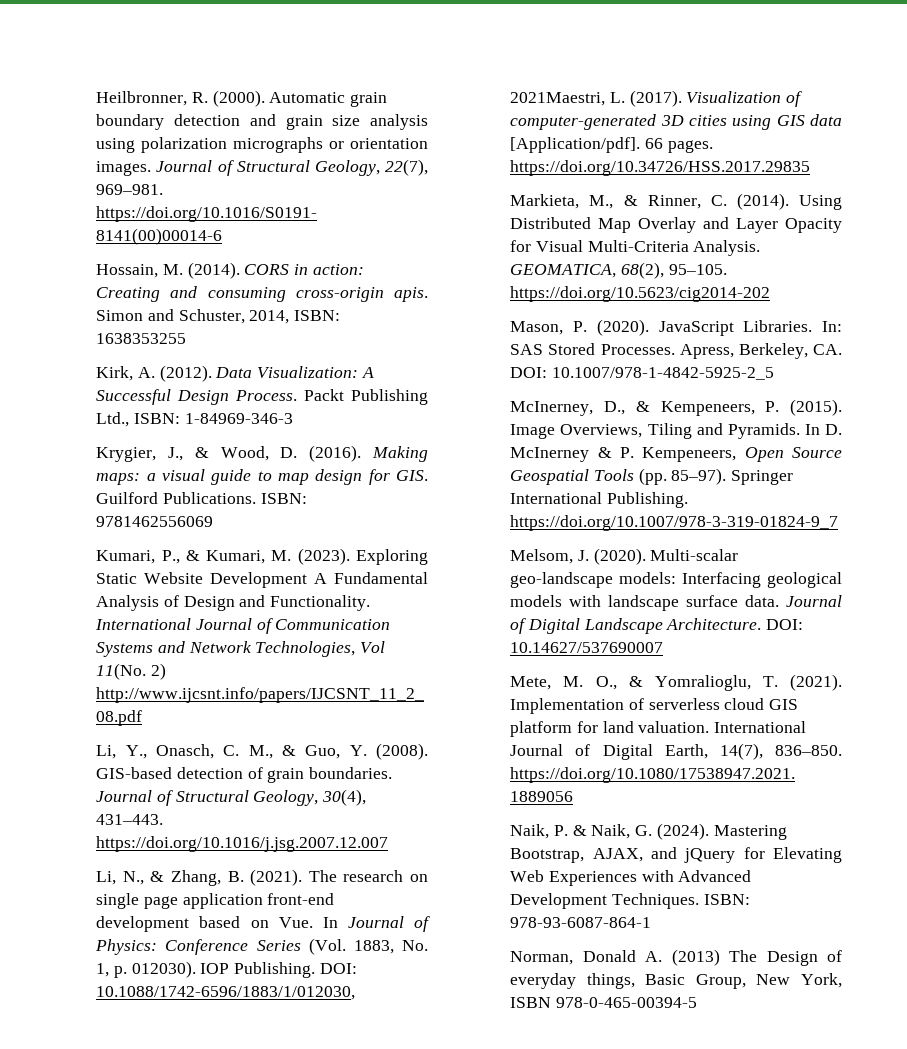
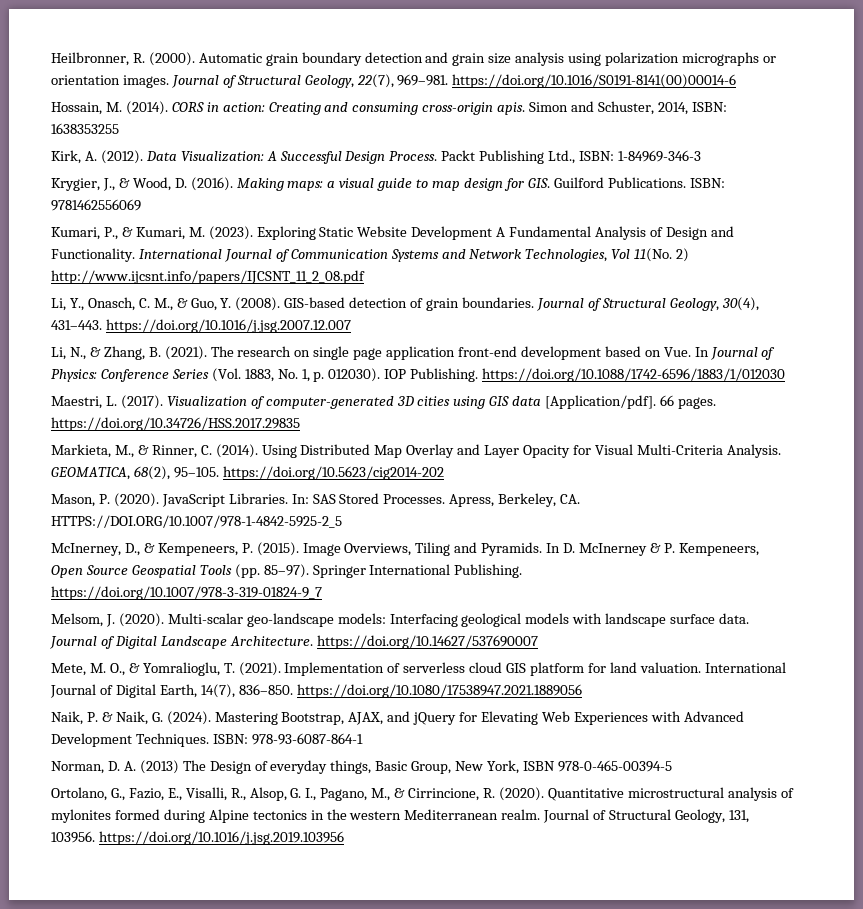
[319,963,357,974] [96,986,356,1000] [510,92,606,106] DOI: 10.1088/1742-6596/1883/1/012030, 2021Maestri, -> [482,368,786,382] [51,396,103,409] https://doi.org/10.1088/1742-6596/1883/1/012030 // Maestri,
[510,367,775,380] DOI: 10.1007/978-1-4842-5925-2_5 -> [51,515,343,528] HTTPS://DOI.ORG/10.1007/978-1-4842-5925-2_5
[766,619,804,630] [510,642,664,653] DOI: 10.14627/537690007 -> [316,635,538,649] https://doi.org/10.14627/537690007
[582,950,636,962] Donald -> [107,761,120,771] D.
(698, 1002) none -> [51,787,794,801] [51,809,749,823] [51,831,344,845] // Ortolano, G., Fazio, E., Visalli, R., Alsop, G. I., Pagano, M., & Cirrincione, R. (2020). Quantitative microstructural analysis of mylonites formed during Alpine tectonics in the western Mediterranean realm. Journal of Structural Geology, 131, 103956. https://doi.org/10.1016/j.jsg.2019.103956

